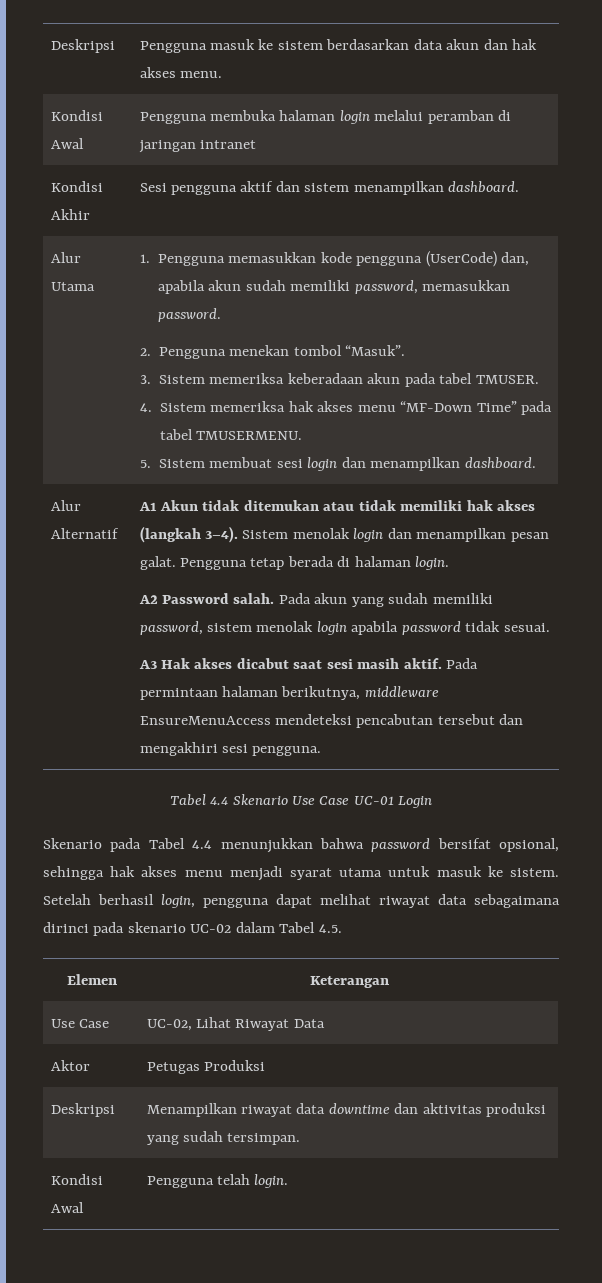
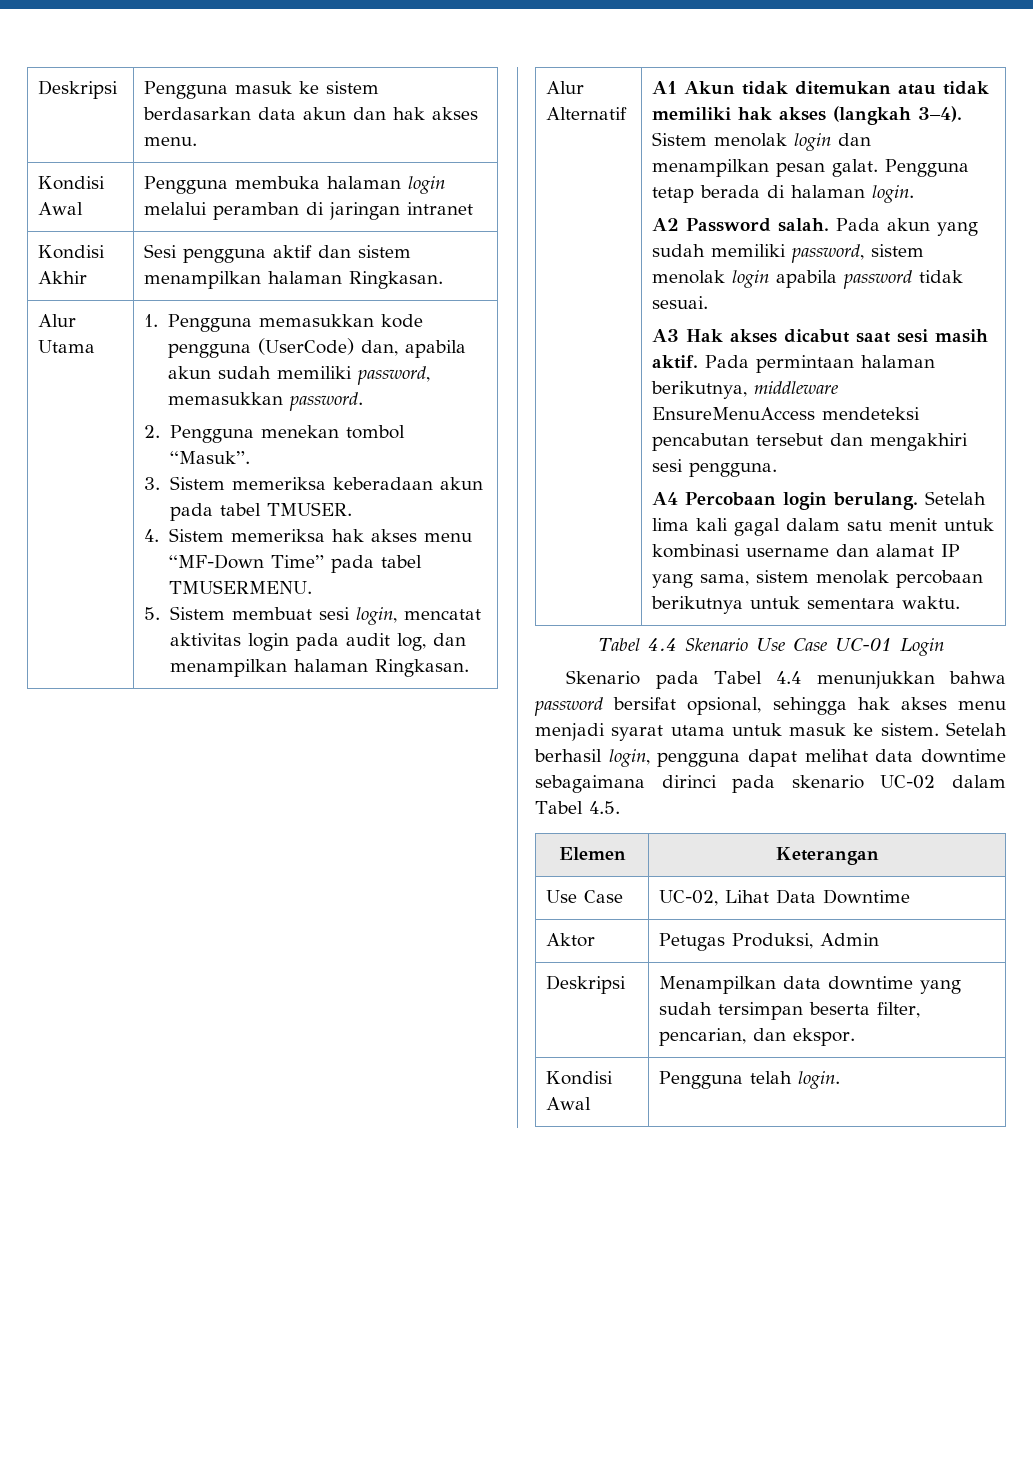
[448,181,520,193] dashboard. -> [268,271,444,289] halaman Ringkasan.
[307,457,536,471] login dan menampilkan dashboard. -> [355,607,481,625] [169,633,466,651] [169,659,469,677] login, mencatat aktivitas login pada audit log, dan menampilkan halaman Ringkasan.
(322, 751) none -> [652,491,987,510] [652,518,995,536] [652,544,961,558] [652,570,984,588] [651,596,961,614] // A4 Percobaan login berulang. Setelah lima kali gagal dalam satu menit untuk kombinasi username dan alamat IP yang sama, sistem menolak percobaan berikutnya untuk sementara waktu.
[379,894,467,908] riwayat data -> [875,749,1006,763] data downtime
[235,1019,290,1031] Riwayat -> (770, 896) none
(325, 1023) none -> [823,889,911,904] Downtime
[203,1060,265,1071] Produksi -> [732,933,880,949] Produksi, Admin
[240,1103,547,1117] [146,1131,301,1145] riwayat data downtime dan aktivitas produksi yang sudah tersimpan. -> [783,976,962,994] [659,1002,921,1020] [659,1028,856,1046] data downtime yang sudah tersimpan beserta filter, pencarian, dan ekspor.

